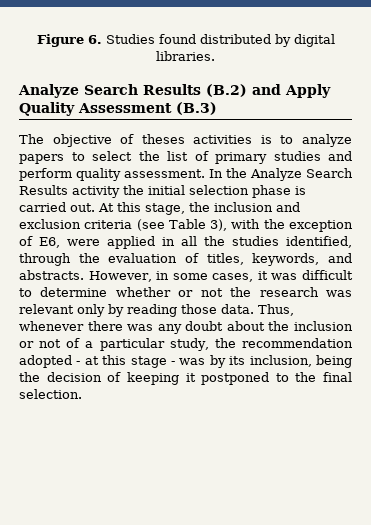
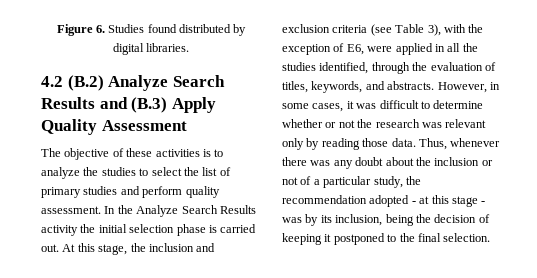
[18,84,281,98] Analyze Search Results (B.2) and -> [41,75,225,91] [41,97,168,113] 4.2 (B.2) Analyze Search Results and (B.3)
[176,102,217,115] (B.3) -> (187, 125) none
[141,134,185,144] theses -> [126,148,153,157] these
[19,154,64,164] papers -> [83,167,136,176] the studies

